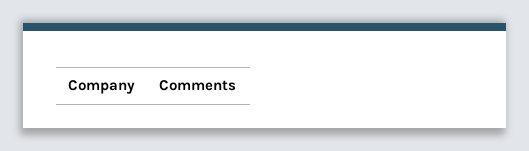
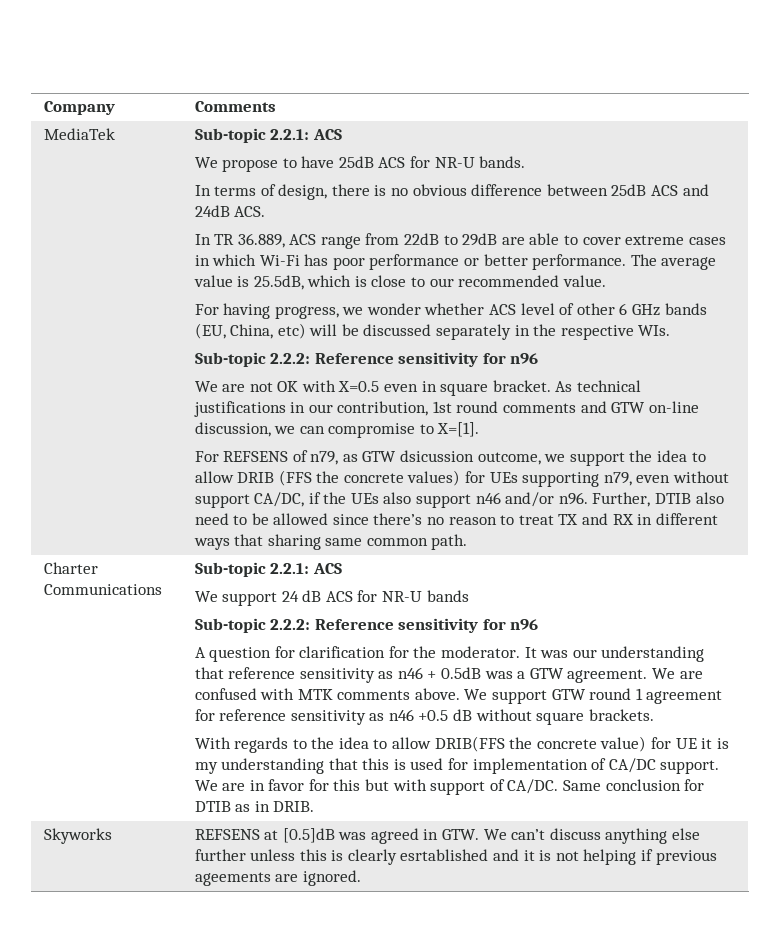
(236, 85) none -> [43,128,115,140] [194,128,342,143] [194,156,526,172] [194,184,709,200] [194,205,266,217] [194,233,726,249] [194,254,717,270] [193,275,606,290] [194,303,707,319] [194,323,671,340] [194,352,539,367] [194,380,642,396] [193,401,699,417] [194,422,480,438] [194,450,706,466] [194,470,730,487] [194,492,724,508] [194,513,718,525] [193,534,468,550] [43,562,98,574] [43,584,162,595] [194,562,342,577] [194,590,469,606] [194,618,539,633] [194,646,705,662] [194,667,703,683] [194,688,723,704] [194,709,654,725] [194,736,729,753] [194,758,720,774] [194,779,705,795] [194,801,315,812] [43,828,112,844] [194,828,701,844] [194,849,717,865] [194,870,361,886] // MediaTek | Sub-topic 2.2.1: ACS // We propose to have 25dB ACS for NR-U bands. // In terms of design, there is no obvious difference between 25dB ACS and 24dB ACS. // In TR 36.889, ACS range from 22dB to 29dB are able to cover extreme cases in which Wi-Fi has poor performance or better performance. The average value is 25.5dB, which is close to our recommended value. // For having progress, we wonder whether ACS level of other 6 GHz bands (EU, China, etc) will be discussed separately in the respective WIs. // Sub-topic 2.2.2: Reference sensitivity for n96 // We are not OK with X=0.5 even in square bracket. As technical justifications in our contribution, 1st round comments and GTW on-line discussion, we can compromise to X=[1]. // For REFSENS of n79, as GTW dsicussion outcome, we support the idea to allow DRIB (FFS the concrete values) for UEs supporting n79, even without support CA/DC, if the UEs also support n46 and/or n96. Further, DTIB also need to be allowed since there’s no reason to treat TX and RX in different ways that sharing same common path. // Charter Communications | Sub-topic 2.2.1: ACS // We support 24 dB ACS for NR-U bands // Sub-topic 2.2.2: Reference sensitivity for n96 // A question for clarification for the moderator. It was our understanding that reference sensitivity as n46 + 0.5dB was a GTW agreement. We are confused with MTK comments above. We support GTW round 1 agreement for reference sensitivity as n46 +0.5 dB without square brackets. // With regards to the idea to allow DRIB(FFS the concrete value) for UE it is my understanding that this is used for implementation of CA/DC support. We are in favor for this but with support of CA/DC. Same conclusion for DTIB as in DRIB. // Skyworks | REFSENS at [0.5]dB was agreed in GTW. We can’t discuss anything else further unless this is clearly esrtablished and it is not helping if previous ageements are ignored.

